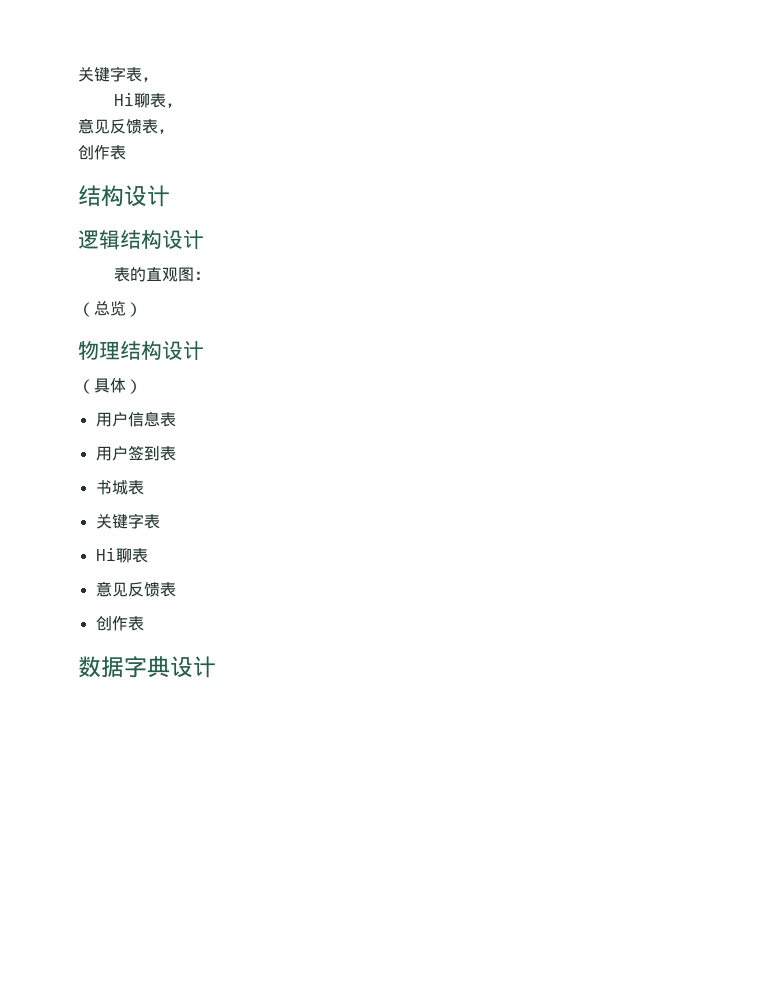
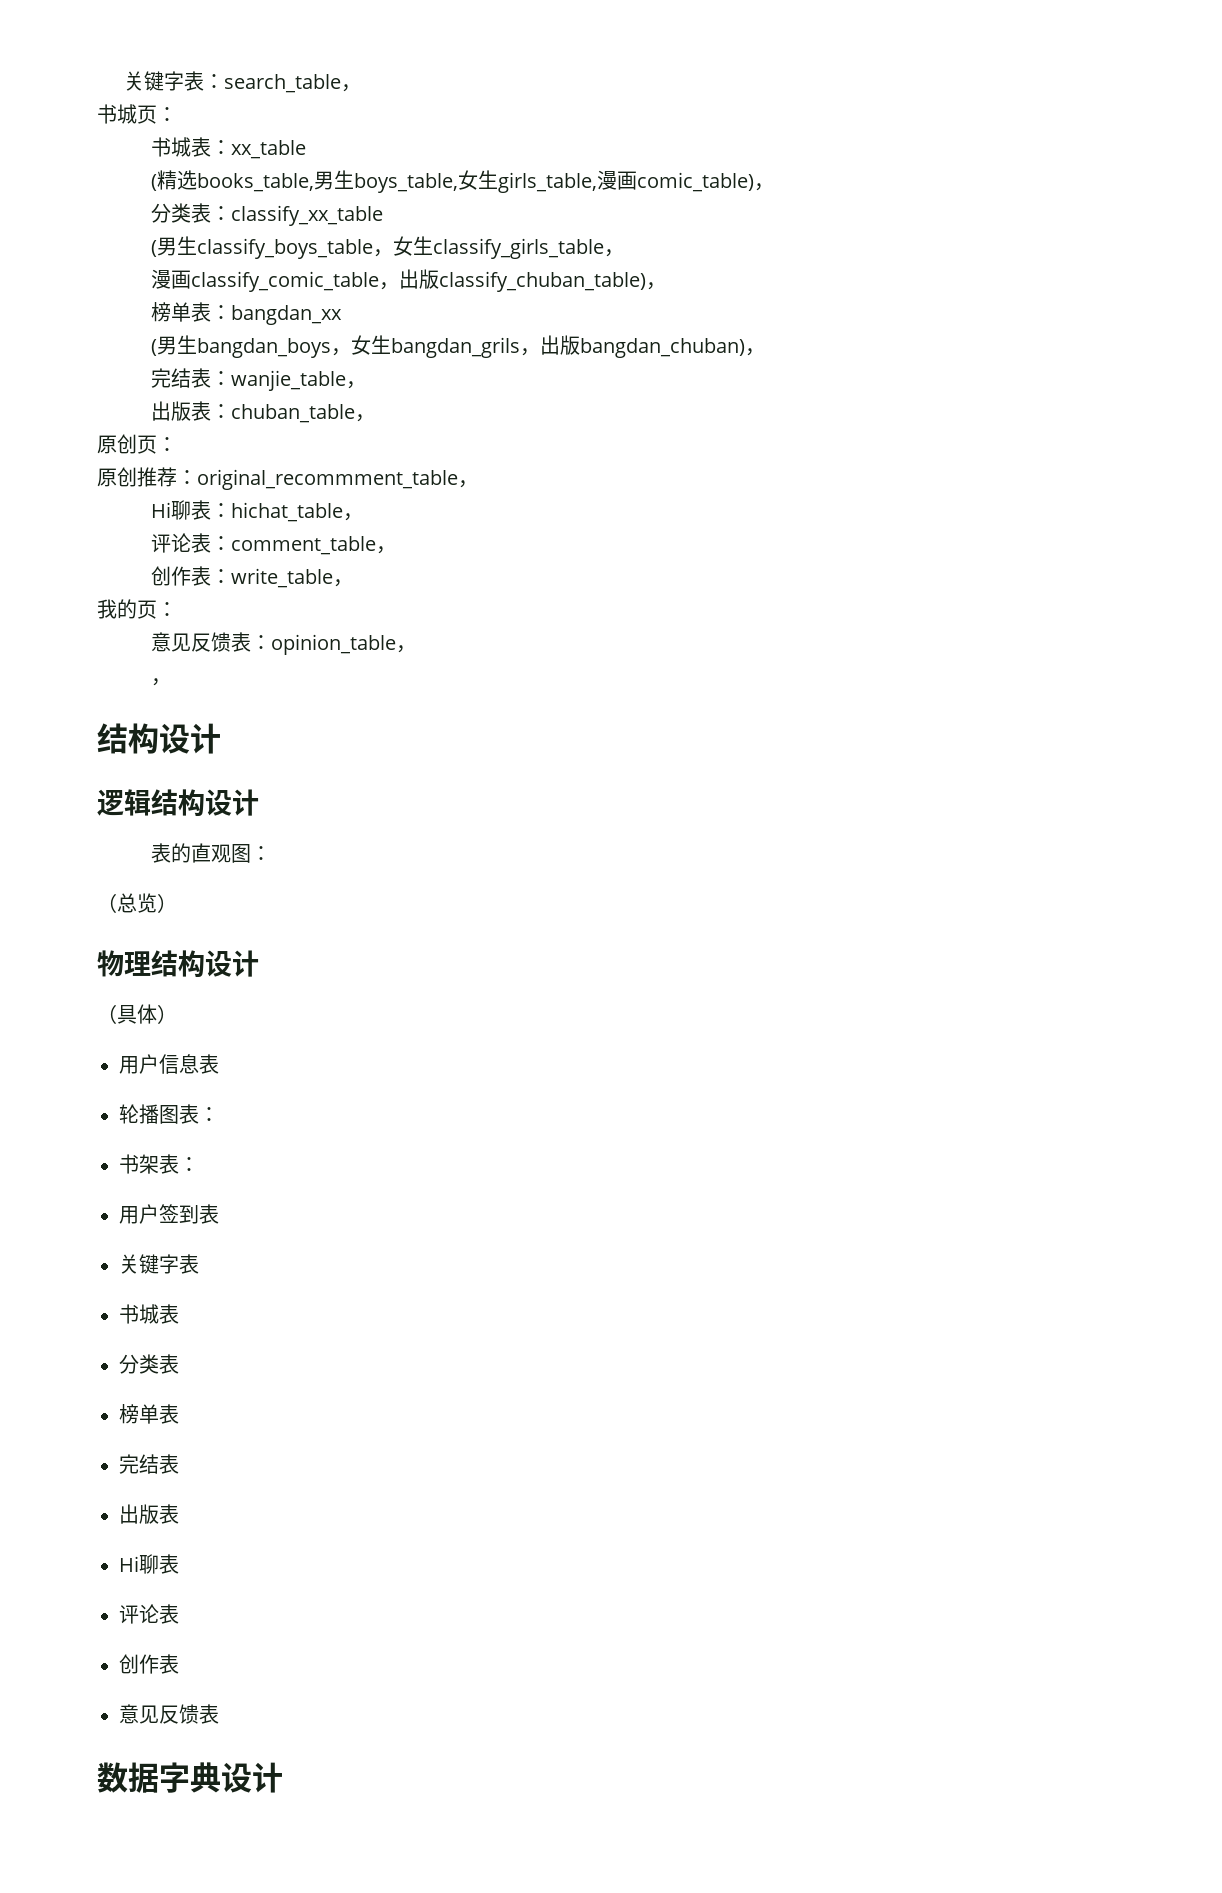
[78,66,142,82] 关键字表 -> [123,71,361,93] [97,104,177,124] [150,137,306,159] [150,170,774,193] [150,203,383,226] [150,236,624,259] [150,269,666,292] [150,302,342,325] [150,335,765,358] [150,368,366,391] [150,401,375,423] [97,434,177,454] [97,467,458,490] 关键字表：search_table， // 书城页： // 书城表：xx_table // (精选books_table,男生boys_table,女生girls_table,漫画comic_table)， // 分类表：classify_xx_table // (男生classify_boys_table，女生classify_girls_table， // 漫画classify_comic_table，出版classify_chuban_table)， // 榜单表：bangdan_xx // (男生bangdan_boys，女生bangdan_grils，出版bangdan_chuban)， // 完结表：wanjie_table， // 出版表：chuban_table， // 原创页： // 原创推荐：original_recommment_table
[166,103,183,108] [78,118,174,134] [78,145,126,160] ， // 意见反馈表， // 创作表 -> [210,502,363,522] [150,533,396,555] [150,566,353,588] [97,599,177,619] [150,632,416,655] [150,678,171,686] ：hichat_table， // 评论表：comment_table， // 创作表：write_table， // 我的页： // 意见反馈表：opinion_table， // ，
(176, 419) none -> [119,1104,219,1124] [119,1154,199,1174] // 轮播图表： // 书架表：
[95,480,144,495] [95,513,160,529] [95,548,148,563] [95,581,176,597] [95,616,144,631] // 书城表 // 关键字表 // Hi聊表 // 意见反馈表 // 创作表 -> [119,1254,199,1274] [119,1304,179,1324] [119,1354,179,1374] [119,1404,179,1424] [119,1454,179,1474] [119,1504,179,1524] [119,1554,179,1574] [119,1604,179,1624] [119,1654,179,1674] [119,1704,219,1724] // 关键字表 // 书城表 // 分类表 // 榜单表 // 完结表 // 出版表 // Hi聊表 // 评论表 // 创作表 // 意见反馈表

